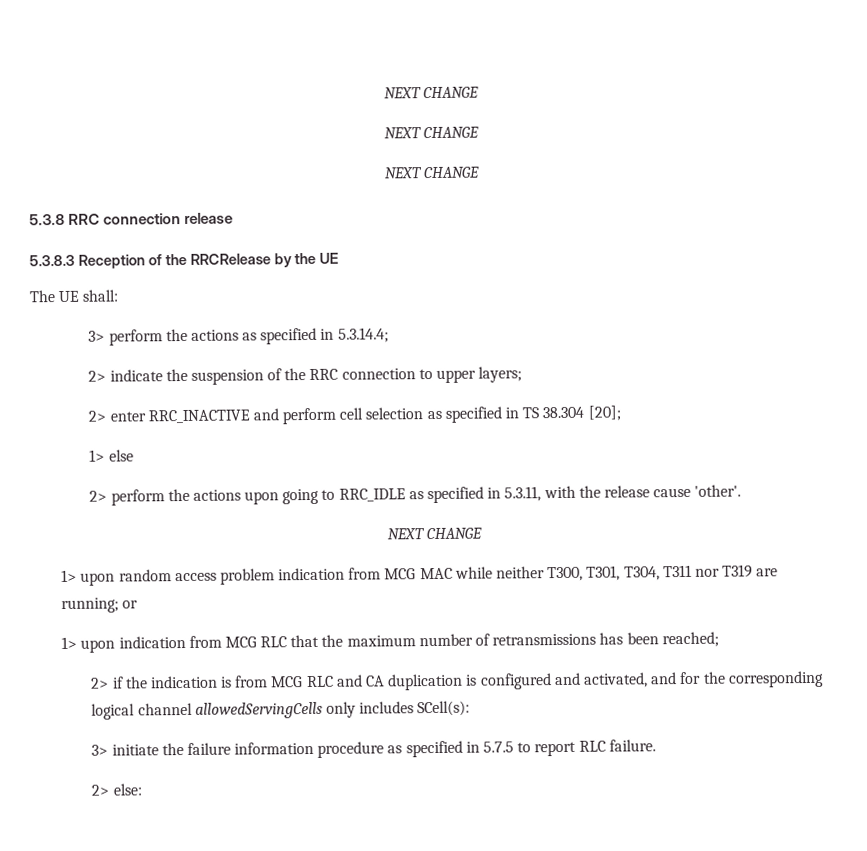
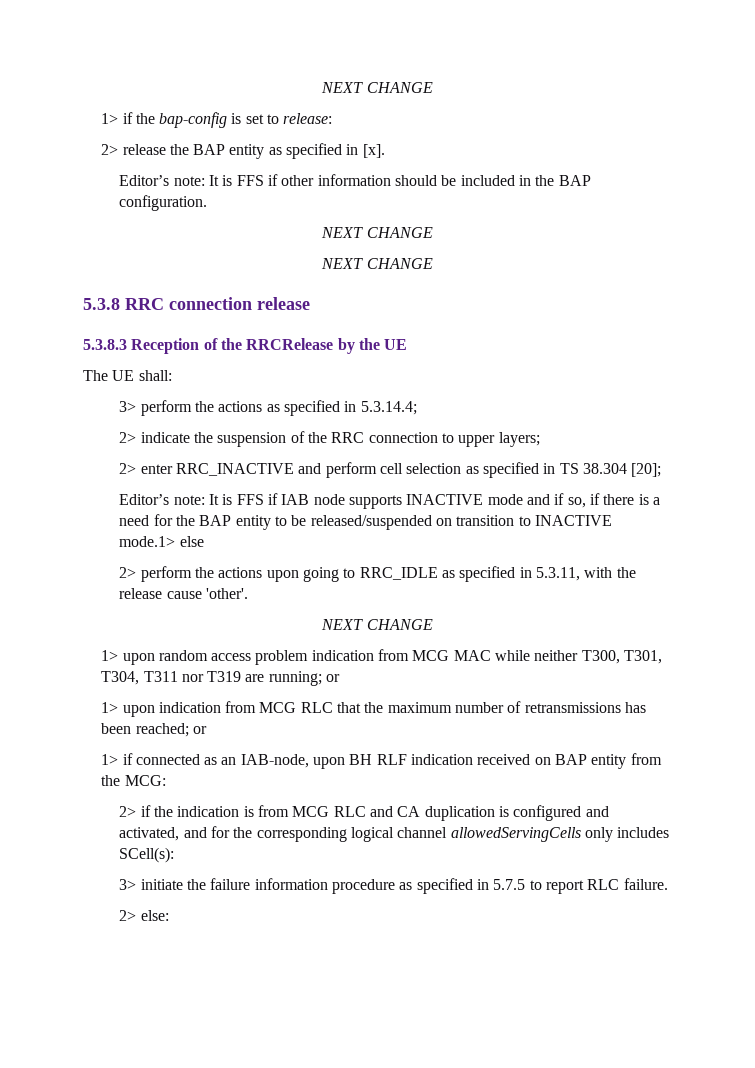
[383,86,480,99] NEXT CHANGE -> [321,82,433,93] [101,112,333,128] [101,143,385,159] [119,174,591,186] [119,195,208,211] NEXT CHANGE // 1> if the bap-config is set to release: // 2> release the BAP entity as specified in [x]. // Editor’s note: It is FFS if other information should be included in the BAP configuration.
[89,449,106,462] 1> -> [119,493,660,509] [119,514,612,530] [119,536,176,547] Editor’s note: It is FFS if IAB node supports INACTIVE mode and if so, if there is a need for the BAP entity to be released/suspended on transition to INACTIVE mode.1>
(719, 639) none -> [192,726,207,734] [101,753,662,769] [101,775,166,786] or // 1> if connected as an IAB-node, upon BH RLF indication received on BAP entity from the MCG:

